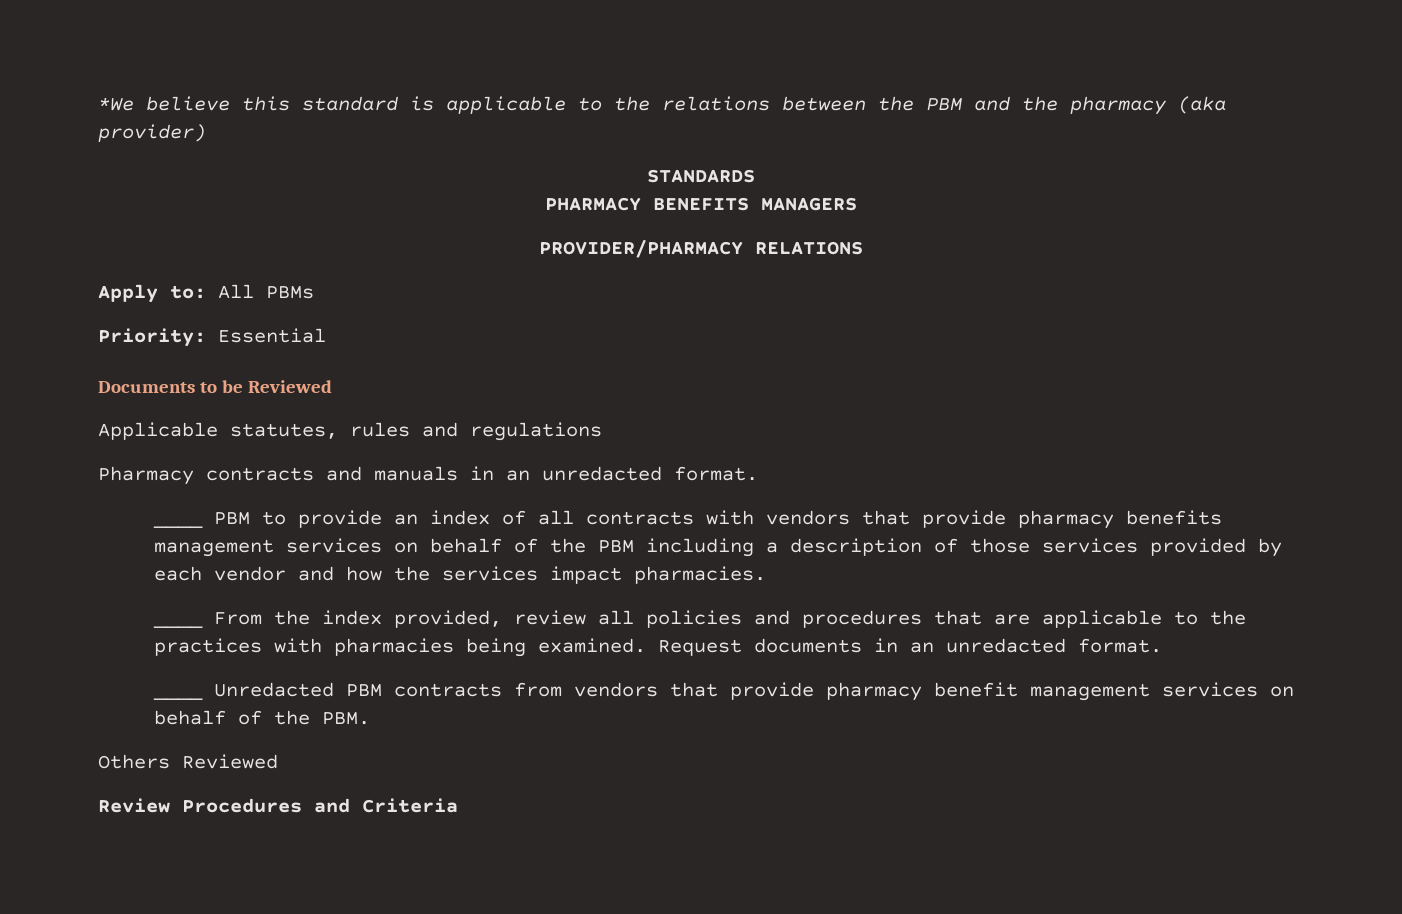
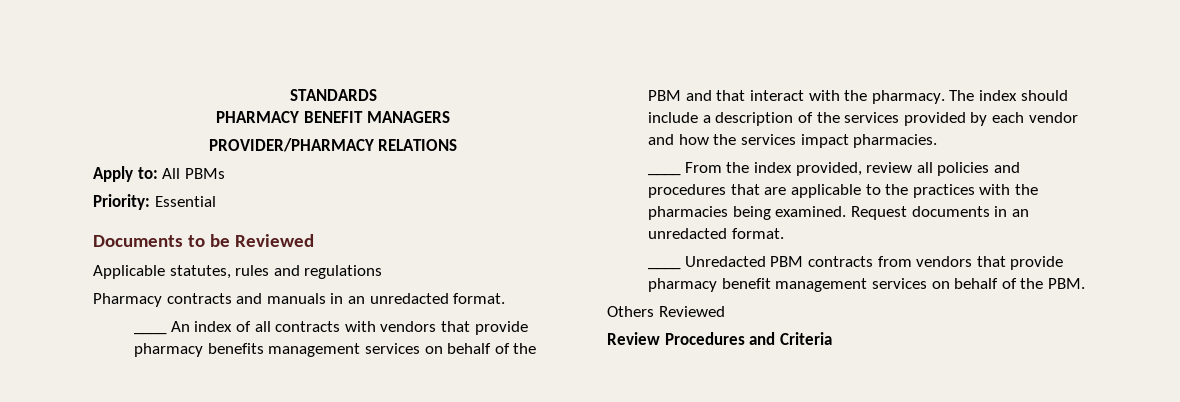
[98,96,1226,115] [98,124,206,142] *We believe this standard is applicable to the relations between the PBM and the pharmacy (aka provider) // -> (289, 95) none
[653,197,749,211] BENEFITS -> [304,111,363,123] BENEFIT
[213,510,418,528] PBM to provide an -> [170,321,190,332] An
[645,538,754,557] including -> [685,90,1068,104] [648,112,699,123] and that interact with the pharmacy. The index should include
[969,538,1030,553] those -> [816,112,840,123] the
(322, 645) none -> [1014,184,1038,195] the

